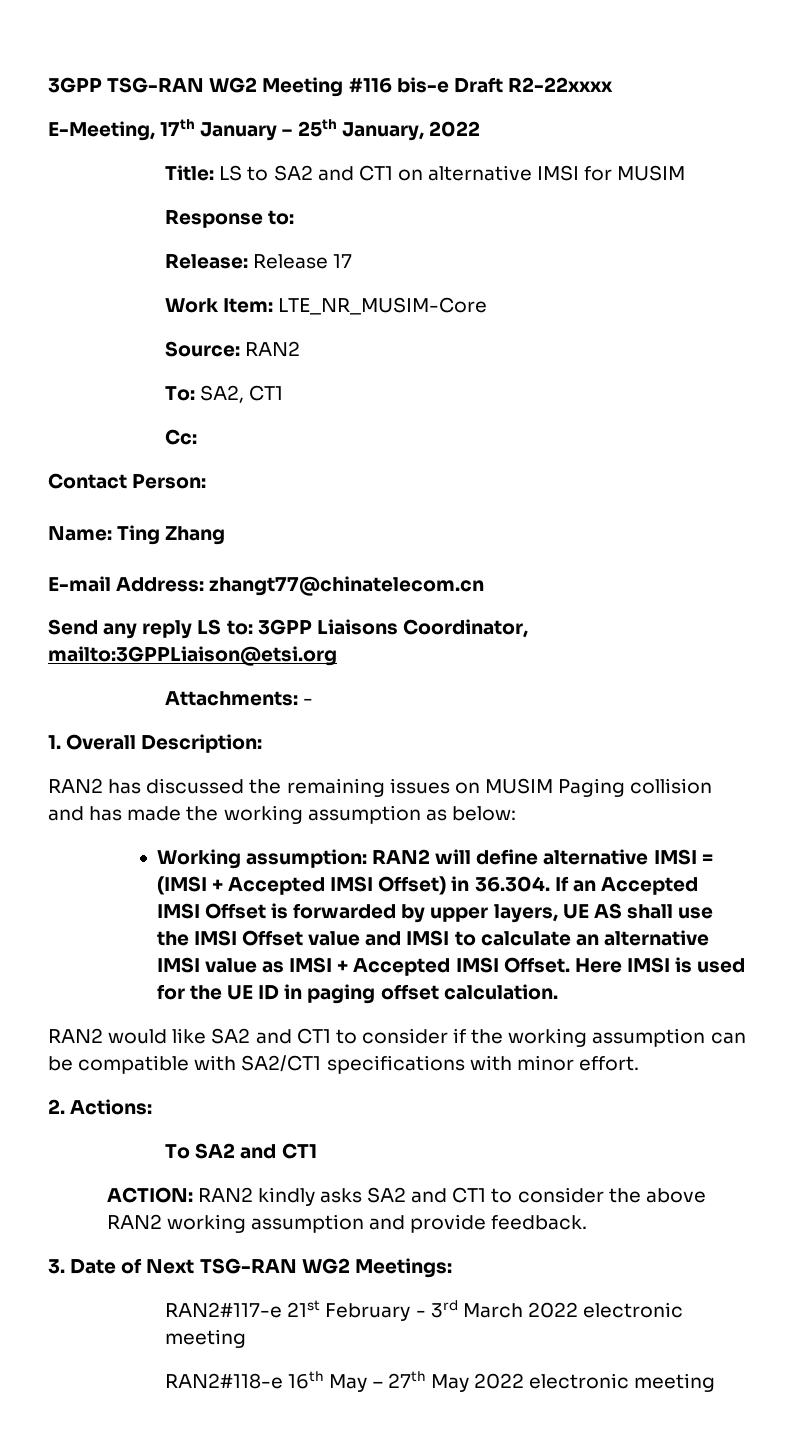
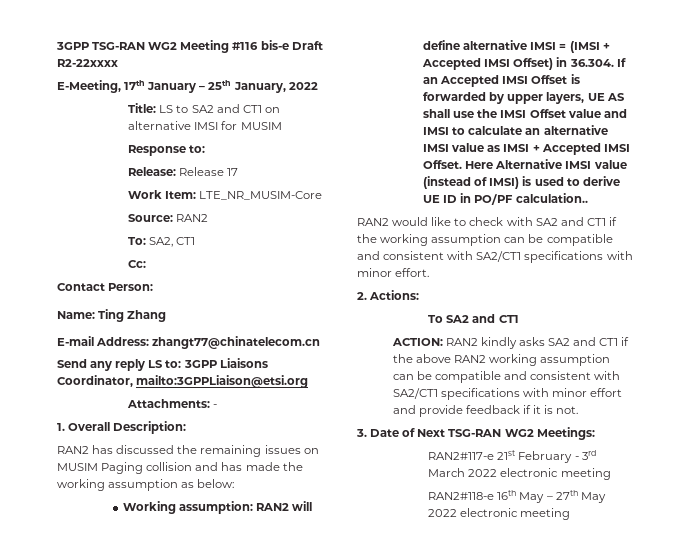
[626,957,746,973] [156,984,558,1004] IMSI is used for the UE ID in paging offset calculation. -> [495,159,627,169] [423,176,620,189] [423,193,588,205] Alternative IMSI value (instead of IMSI) is used to derive UE ID in PO/PF calculation..
[211,1028,448,1044] SA2 and CT1 to consider -> [454,217,606,226] to check with SA2 and CT1
(190, 1064) none -> [357,251,445,260] and consistent
[491,1187,604,1203] to consider -> [621,337,630,346] if
[368,1214,588,1233] and provide feedback. -> [392,371,621,383] [392,388,623,400] [392,405,579,417] can be compatible and consistent with SA2/CT1 specifications with minor effort and provide feedback if it is not.

